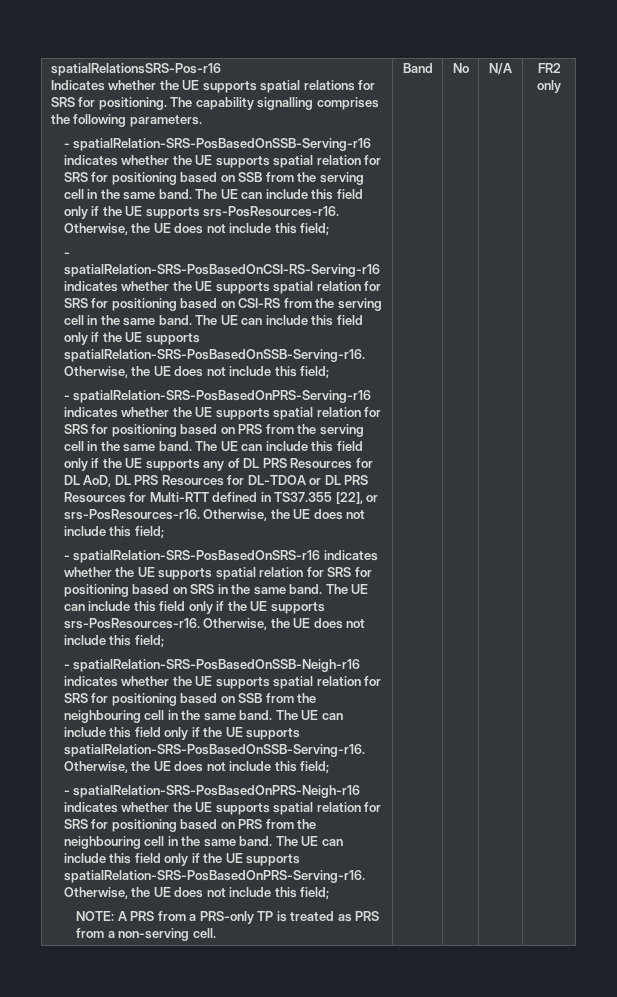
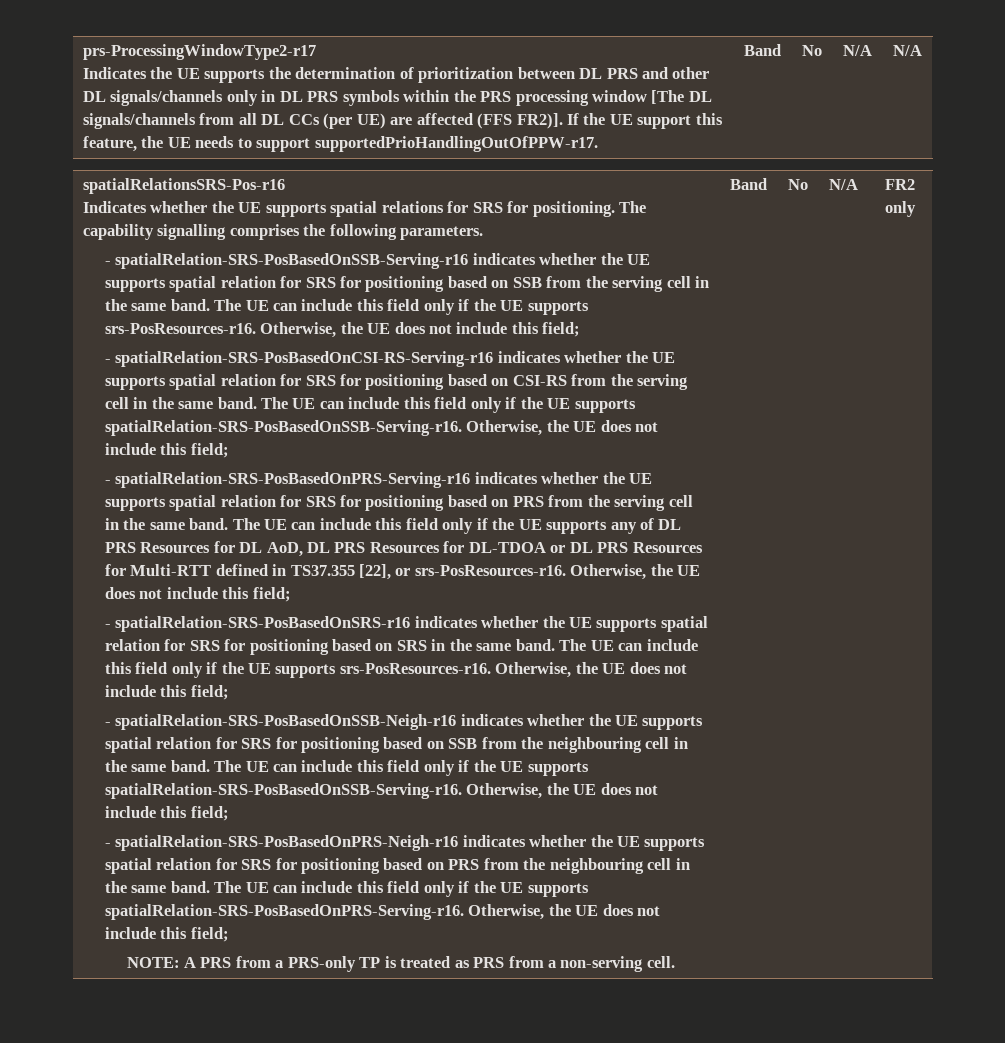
(50, 69) none -> [82,44,316,60] [82,67,710,83] [82,90,712,106] [82,113,723,129] [82,136,598,152] [744,44,781,56] [802,45,822,56] [843,45,872,56] [893,45,922,56] prs-ProcessingWindowType2-r17 // Indicates the UE supports the determination of prioritization between DL PRS and other DL signals/channels only in DL PRS symbols within the PRS processing window [The DL signals/channels from all DL CCs (per UE) are affected (FFS FR2)]. If the UE support this feature, the UE needs to support supportedPrioHandlingOutOfPPW-r17. | Band | No | N/A | N/A //

